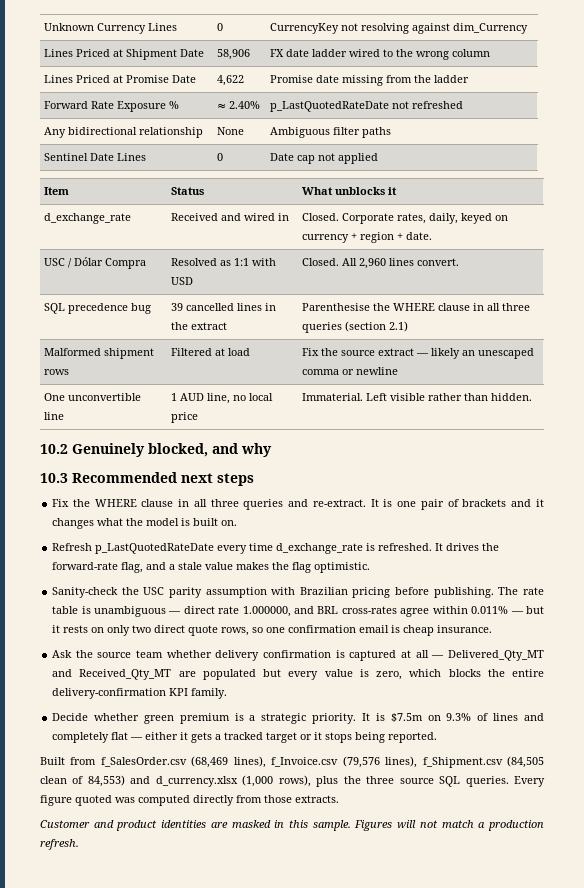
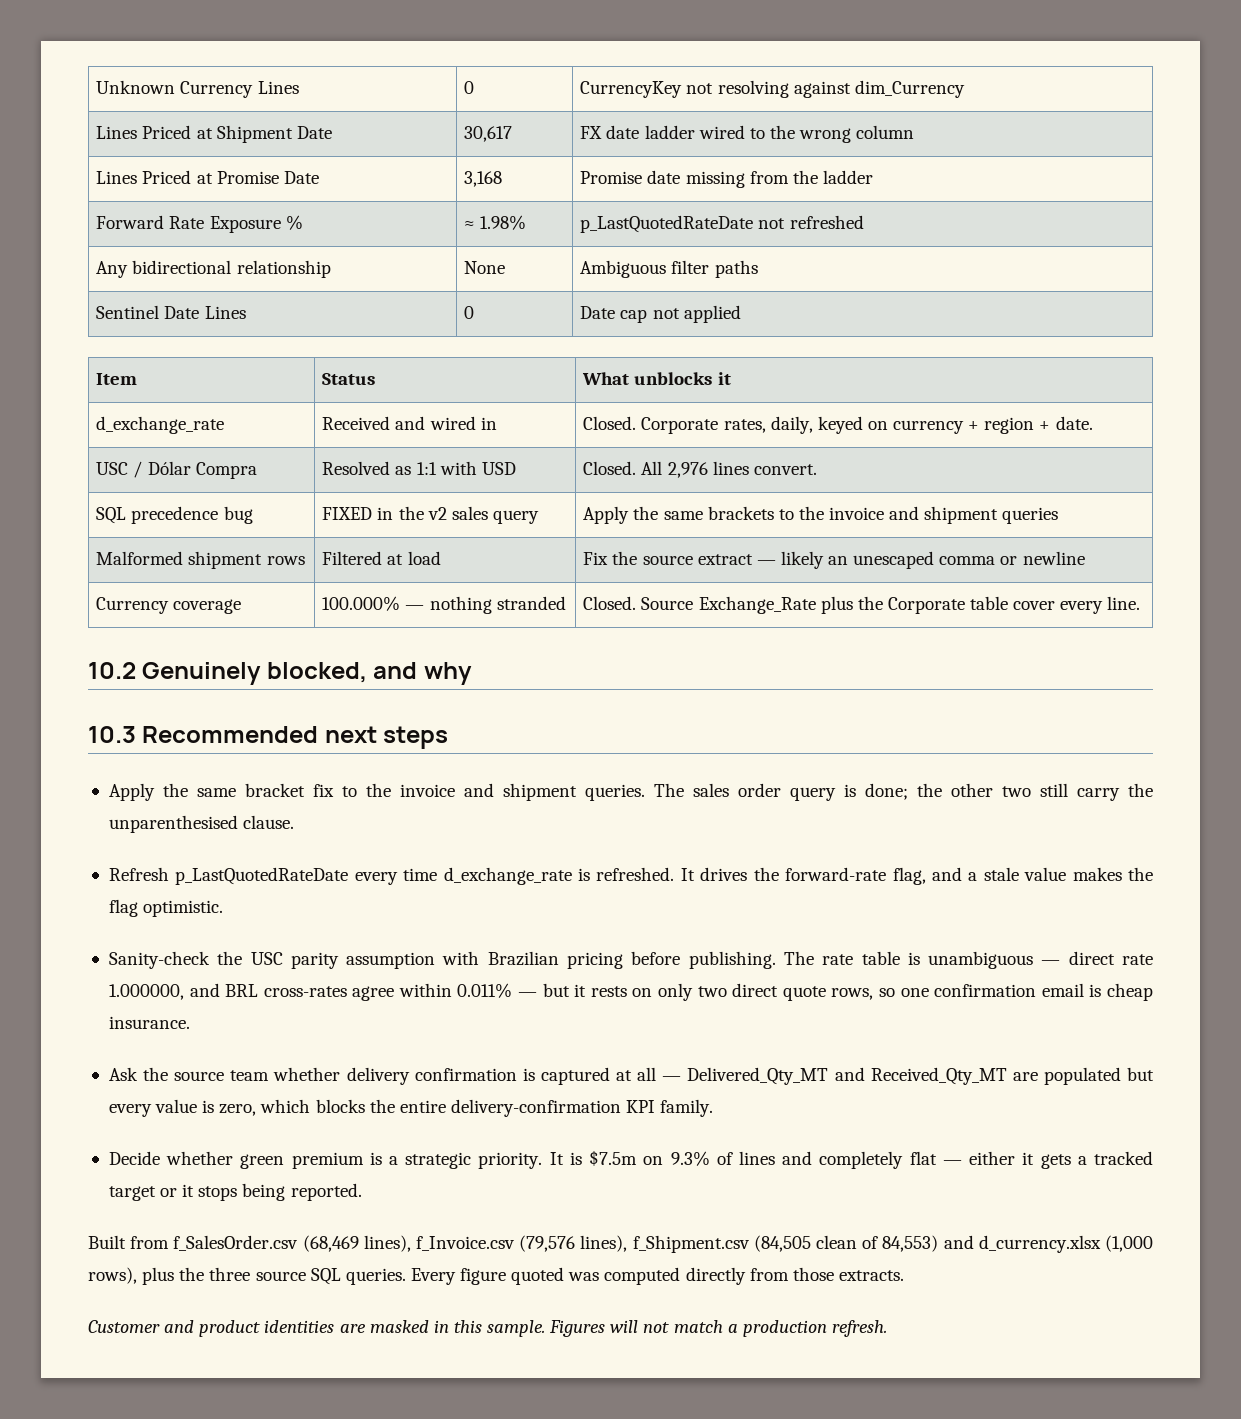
[217,49,251,60] 58,906 -> [464,126,513,142] 30,617
[217,75,245,86] 4,622 -> [464,171,503,187] 3,168
[229,101,261,109] 2.40% -> [480,215,527,230] 1.98%
[359,258,387,269] 2,960 -> [667,462,708,478] 2,976
[171,303,277,311] [171,322,228,330] [302,303,531,311] [302,321,409,333] 39 cancelled lines in the extract | Parenthesise the WHERE clause in all three queries (section 2.1) -> [322,506,539,524] [583,506,1059,524] FIXED in the v2 sales query | Apply the same brackets to the invoice and shipment queries
[44,393,142,401] [44,412,65,420] [171,393,274,404] [171,412,199,423] [302,393,533,401] One unconvertible line | 1 AUD line, no local price | Immaterial. Left visible rather than hidden. -> [96,597,242,614] [322,596,566,614] [583,596,1141,614] Currency coverage | 100.000% — nothing stranded | Closed. Source Exchange_Rate plus the Corporate table cover every line.
[52,499,544,510] [52,518,238,529] Fix the WHERE clause in all three queries and re-extract. It is one pair of brackets and it changes what the model is built on. -> [108,783,1153,801] [108,815,295,833] Apply the same bracket fix to the invoice and shipment queries. The sales order query is done; the other two still carry the unparenthesised clause.

